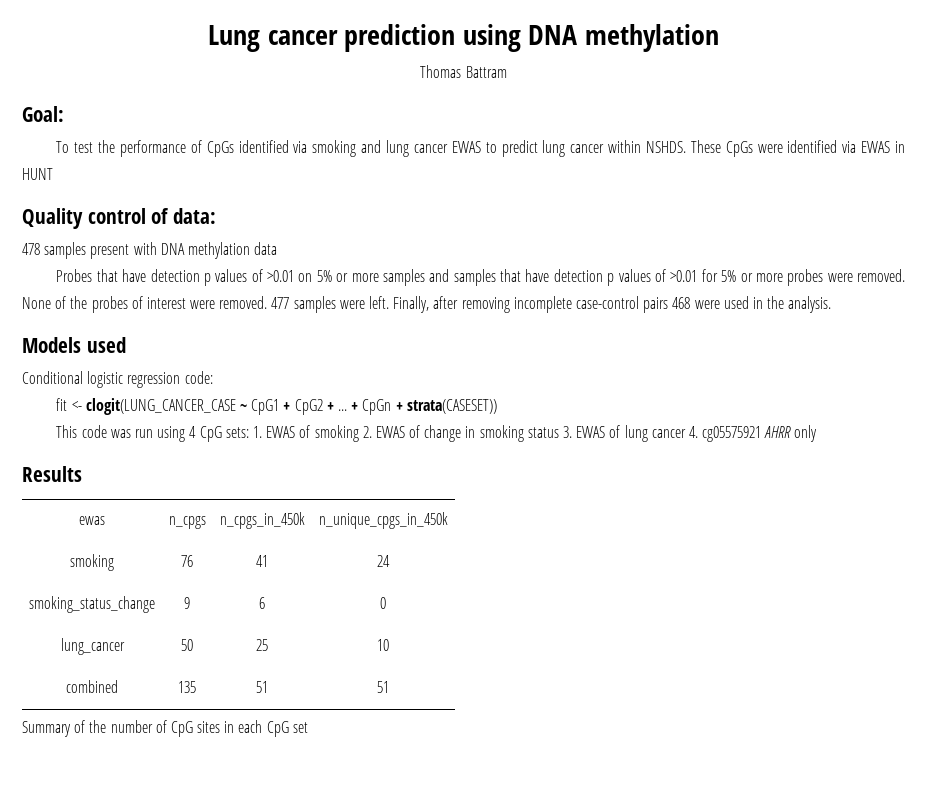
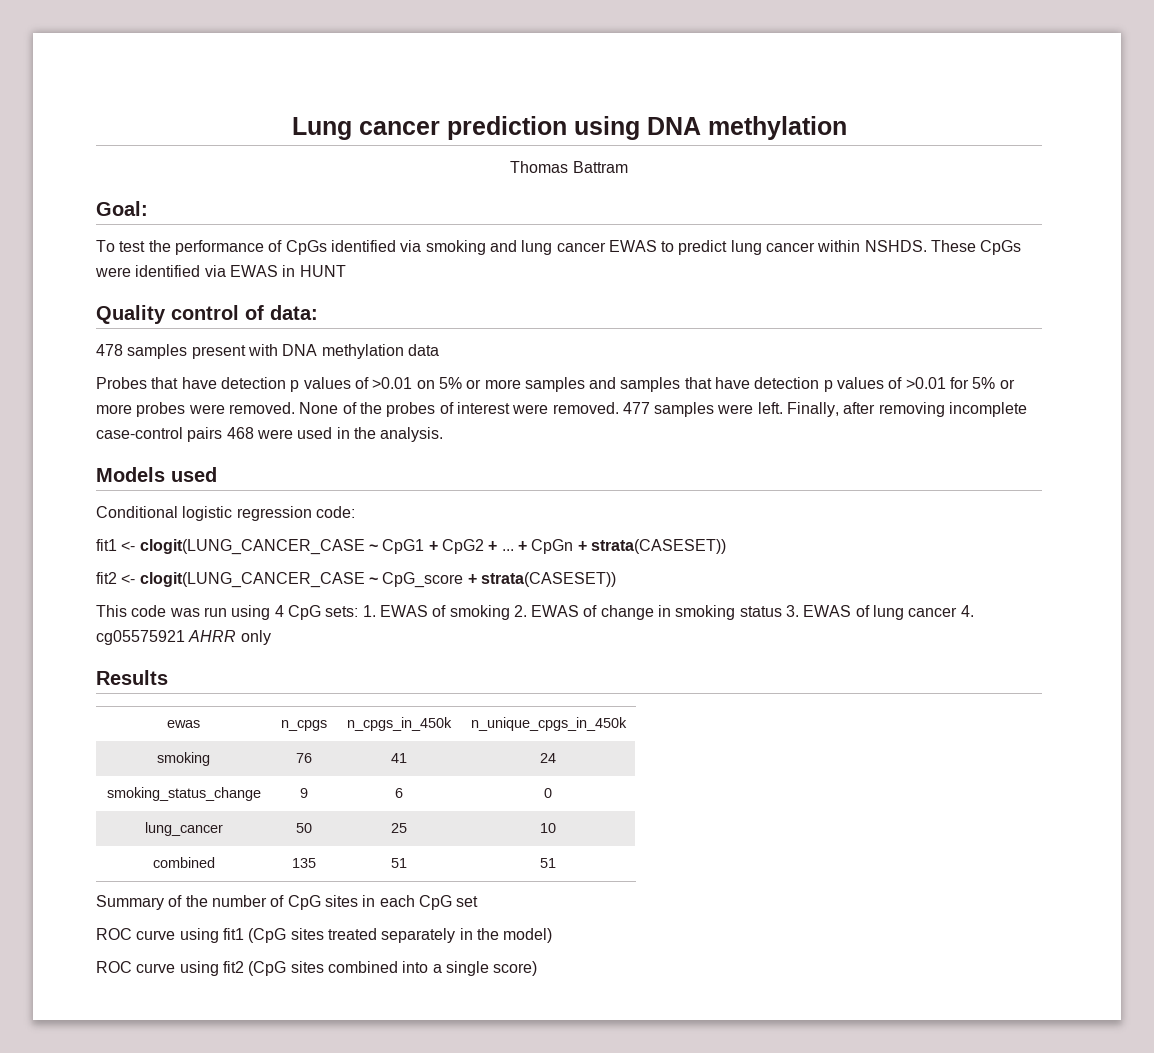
[56,398,68,411] fit -> [96,539,117,551] fit1
(497, 406) none -> [96,572,616,588] // fit2 <- clogit(LUNG_CANCER_CASE ~ CpG_score + strata(CASESET))
(308, 727) none -> [96,928,553,943] [96,961,538,976] // ROC curve using fit1 (CpG sites treated separately in the model) // ROC curve using fit2 (CpG sites combined into a single score)

